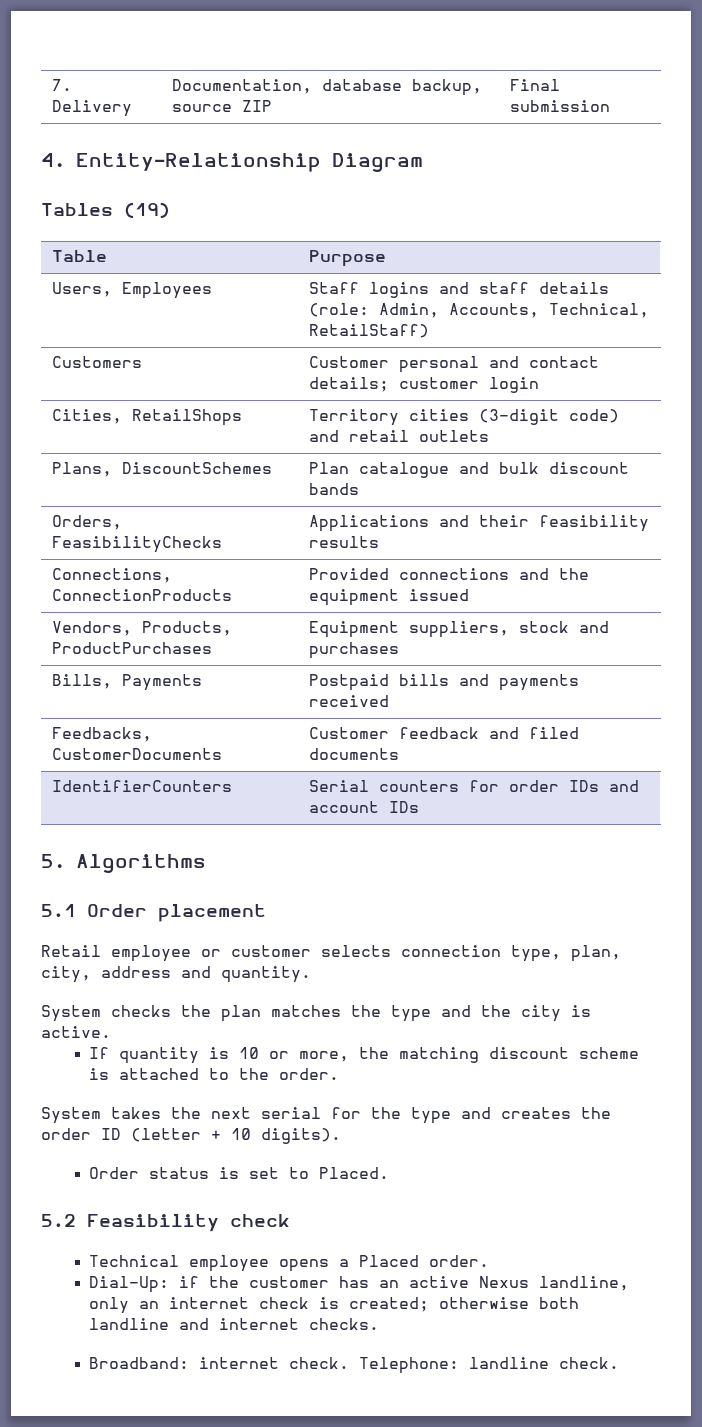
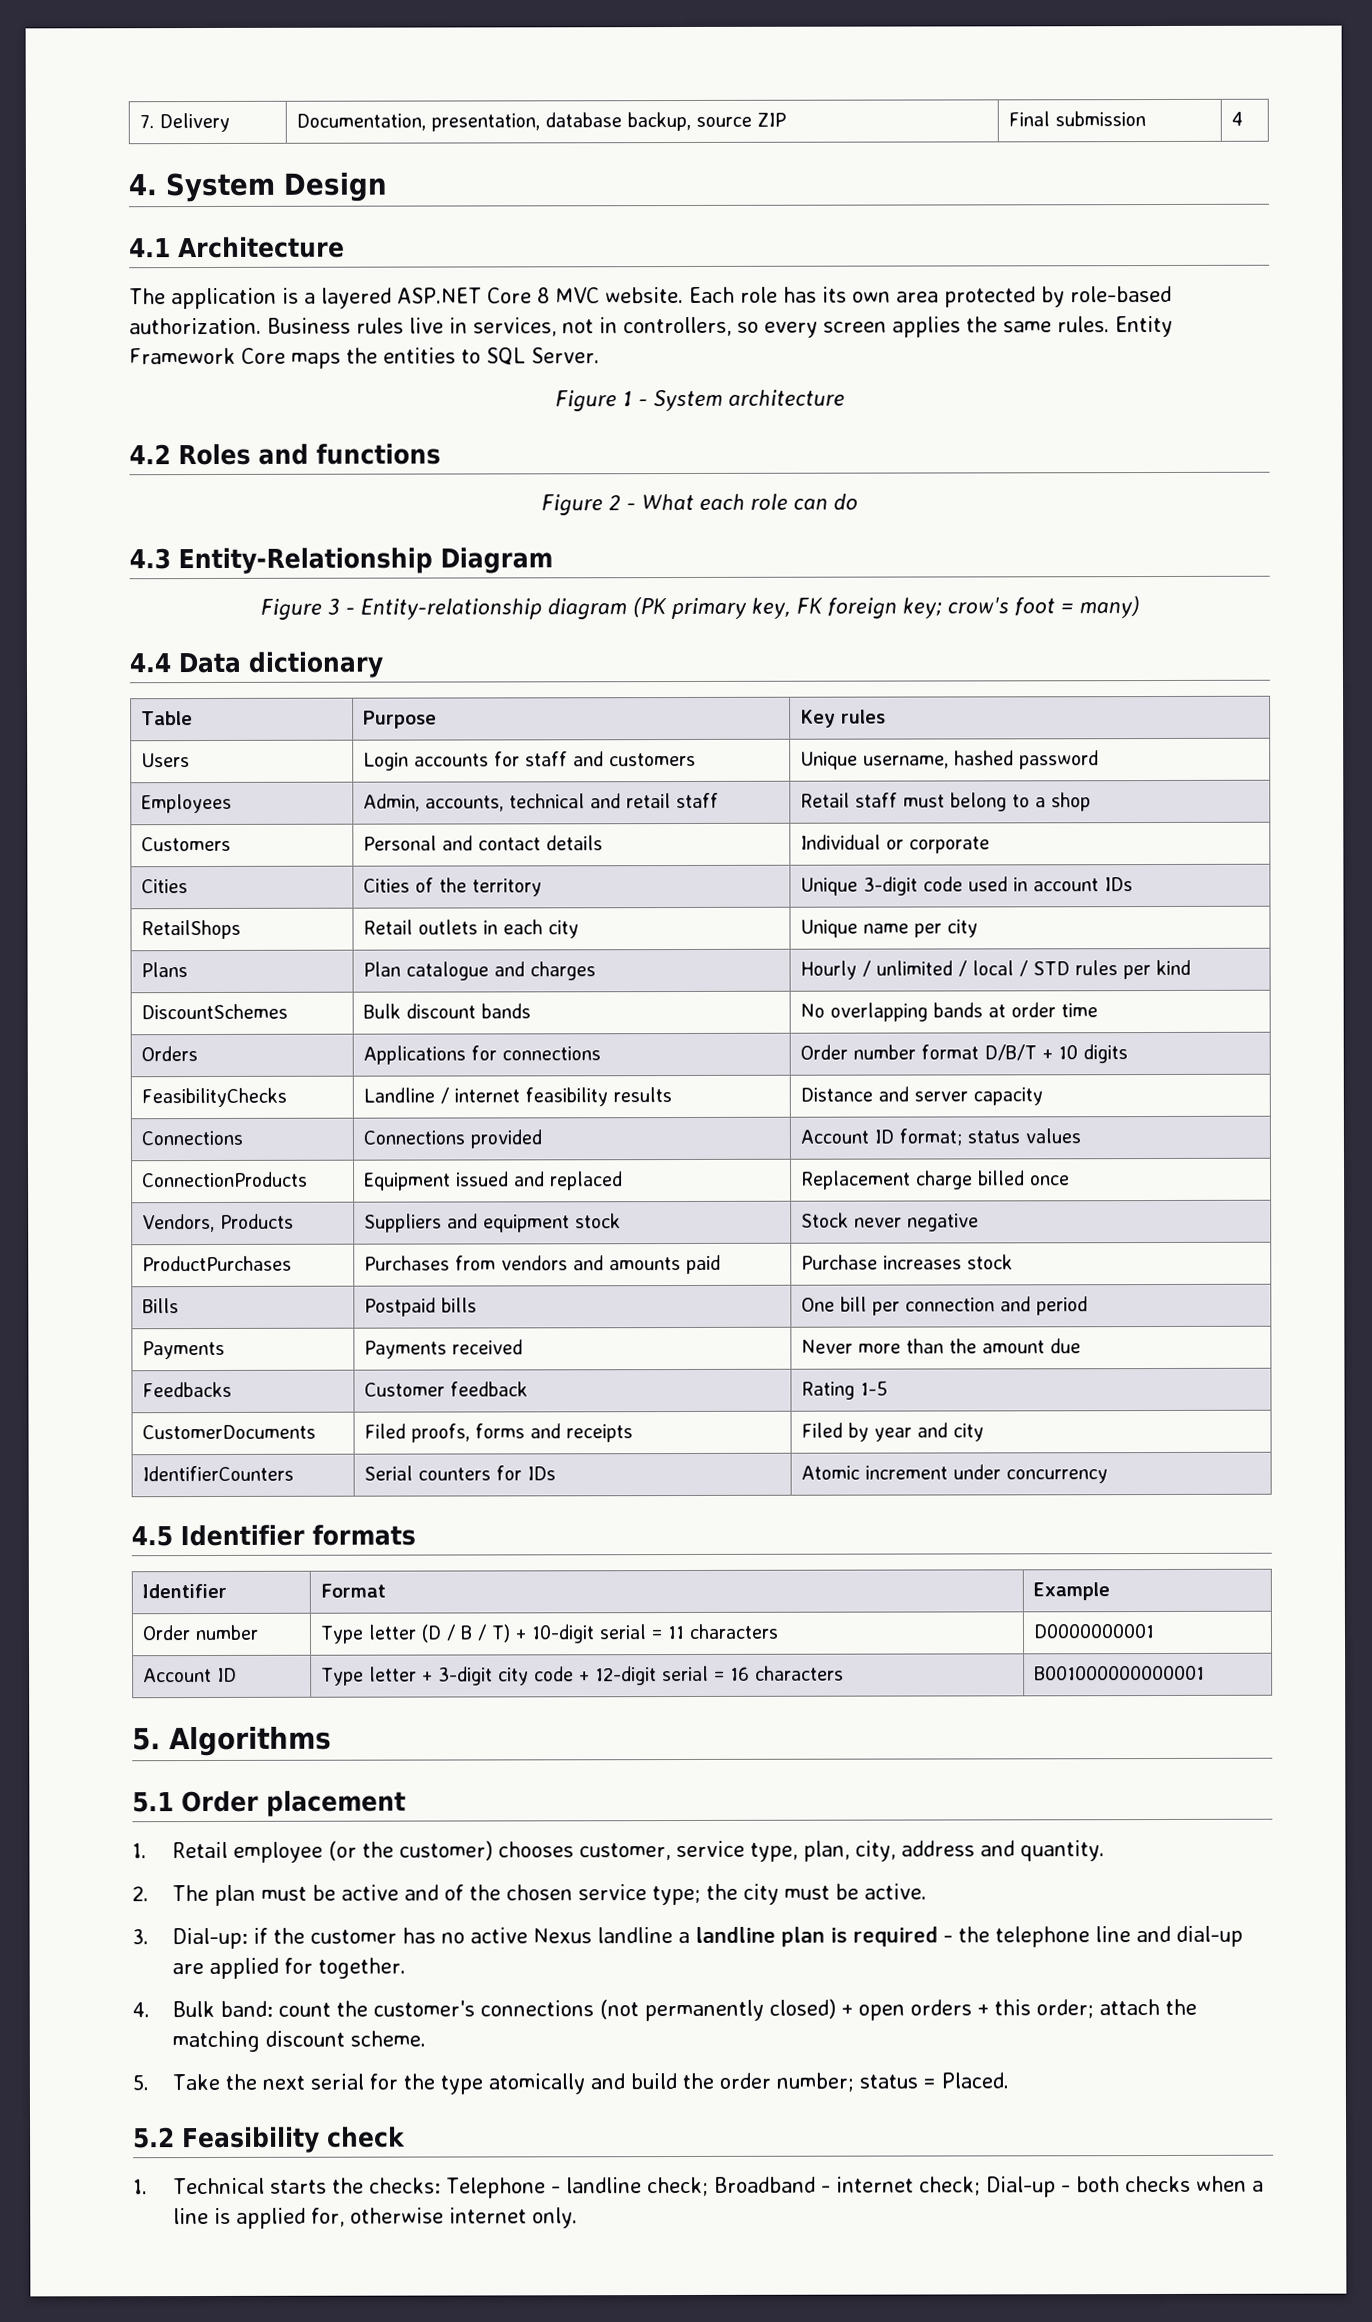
(313, 86) none -> [431,113,541,132] presentation,
[41,153,423,172] [41,202,170,218] [52,250,108,262] [309,250,387,267] [52,282,213,299] [309,282,610,298] [309,303,650,318] [309,324,430,338] [52,356,143,368] [309,356,600,373] [309,377,540,393] [52,409,243,426] [309,409,620,426] [309,430,490,442] [52,462,273,477] [309,462,630,478] [309,483,360,495] [52,515,123,530] [52,536,223,553] [309,515,650,532] [309,536,380,548] [52,568,173,583] [52,589,233,601] [309,568,590,580] [309,589,470,606] [52,621,233,636] [52,642,213,654] [309,621,610,638] [309,642,400,659] [52,674,203,691] [309,674,580,691] [309,695,390,707] [52,727,153,742] [52,748,223,760] [309,727,580,739] [309,748,400,760] // 4. Entity-Relationship Diagram // Tables (19) // Table | Purpose // Users, Employees | Staff logins and staff details (role: Admin, Accounts, Technical, RetailStaff) // Customers | Customer personal and contact details; customer login // Cities, RetailShops | Territory cities (3-digit code) and retail outlets // Plans, DiscountSchemes | Plan catalogue and bulk discount bands // Orders, FeasibilityChecks | Applications and their feasibility results // Connections, ConnectionProducts | Provided connections and the equipment issued // Vendors, Products, ProductPurchases | Equipment suppliers, stock and purchases // Bills, Payments | Postpaid bills and payments received // Feedbacks, CustomerDocuments | Customer feedback and filed documents -> [1231,111,1244,126] [128,171,387,203] [129,236,345,259] [129,285,1172,310] [129,315,1173,338] [129,347,600,369] [554,389,845,412] [129,443,441,466] [541,493,858,516] [129,547,553,575] [259,596,1140,620] [129,651,383,678] [141,711,194,726] [363,710,438,729] [800,709,887,728] [141,753,191,768] [363,751,697,771] [800,750,1100,770] [141,793,233,814] [363,792,720,812] [800,792,1092,812] [141,836,232,852] [363,835,604,851] [800,834,991,854] [141,879,189,894] [363,877,543,897] [800,876,1134,896] [141,919,242,940] [363,919,580,939] [800,919,979,938] [141,962,189,978] [363,961,597,981] [800,959,1192,980] [141,1003,289,1020] [363,1003,532,1019] [800,1002,1099,1022] [141,1046,199,1062] [363,1045,602,1065] [800,1044,1129,1064] [141,1087,288,1108] [363,1087,673,1107] [800,1086,1044,1106] [141,1130,244,1146] [363,1129,543,1149] [800,1128,1082,1146] [142,1171,309,1188] [364,1171,624,1191] [801,1170,1071,1190] [142,1213,295,1233] [364,1213,622,1233] [801,1212,980,1232] [142,1255,293,1272] [364,1254,722,1274] [801,1254,1014,1270] [142,1298,180,1314] [364,1297,478,1317] [801,1296,1089,1316] [142,1340,226,1360] [364,1339,524,1359] [801,1338,1082,1354] [142,1381,233,1398] [364,1381,529,1397] [801,1380,889,1400] [142,1424,317,1440] [364,1423,634,1443] [801,1422,985,1442] | 4 // 4. System Design // 4.1 Architecture // The application is a layered ASP.NET Core 8 MVC website. Each role has its own area protected by role-based authorization. Business rules live in services, not in controllers, so every screen applies the same rules. Entity Framework Core maps the entities to SQL Server. // Figure 1 - System architecture // 4.2 Roles and functions // Figure 2 - What each role can do // 4.3 Entity-Relationship Diagram // Figure 3 - Entity-relationship diagram (PK primary key, FK foreign key; crow's foot = many) // 4.4 Data dictionary // Table | Purpose | Key rules // Users | Login accounts for staff and customers | Unique username, hashed password // Employees | Admin, accounts, technical and retail staff | Retail staff must belong to a shop // Customers | Personal and contact details | Individual or corporate // Cities | Cities of the territory | Unique 3-digit code used in account IDs // RetailShops | Retail outlets in each city | Unique name per city // Plans | Plan catalogue and charges | Hourly / unlimited / local / STD rules per kind // DiscountSchemes | Bulk discount bands | No overlapping bands at order time // Orders | Applications for connections | Order number format D/B/T + 10 digits // FeasibilityChecks | Landline / internet feasibility results | Distance and server capacity // Connections | Connections provided | Account ID format; status values // ConnectionProducts | Equipment issued and replaced | Replacement charge billed once // Vendors, Products | Suppliers and equipment stock | Stock never negative // ProductPurchases | Purchases from vendors and amounts paid | Purchase increases stock // Bills | Postpaid bills | One bill per connection and period // Payments | Payments received | Never more than the amount due // Feedbacks | Customer feedback | Rating 1-5 // CustomerDocuments | Filed proofs, forms and receipts | Filed by year and city
[509,780,640,792] [309,801,420,813] order IDs and account IDs -> [527,1466,557,1481] [801,1464,1109,1484] [131,1524,416,1547] [142,1583,228,1599] [320,1583,387,1598] [1033,1582,1111,1601] [142,1624,260,1641] [320,1623,780,1644] [1033,1623,1156,1639] [143,1667,238,1683] [321,1665,845,1686] [1034,1664,1206,1681] IDs | Atomic increment under concurrency // 4.5 Identifier formats // Identifier | Format | Example // Order number | Type letter (D / B / T) + 10-digit serial = 11 characters | D0000000001 // Account ID | Type letter + 3-digit city code + 12-digit serial = 16 characters | B001000000000001
(266, 913) none -> [132,1843,147,1859] 1.
[201,945,501,957] or customer selects connection -> [327,1840,745,1861] (or the customer) chooses customer, service
[41,1005,591,1022] [41,1026,111,1038] [89,1047,640,1064] [89,1068,340,1080] [41,1107,161,1124] System checks the plan matches the type and the city is active. // If quantity is 10 or more, the matching discount scheme is attached to the order. // System takes -> [132,1883,927,1906] [132,1925,1243,1950] [171,1957,406,1980] [132,1998,1197,2022] [171,2030,426,2053] [132,2073,220,2091] 2. The plan must be active and of the chosen service type; the city must be active. // 3. Dial-up: if the customer has no active Nexus landline a landline plan is required - the telephone line and dial-up are applied for together. // 4. Bulk band: count the customer's connections (not permanently closed) + open orders + this order; attach the matching discount scheme. // 5. Take
[461,1107,611,1119] [41,1128,341,1144] [89,1167,390,1179] [41,1214,290,1232] [89,1255,490,1272] [89,1276,630,1293] [89,1297,580,1314] [89,1318,380,1330] [89,1357,620,1374] and creates the order ID (letter + 10 digits). // Order status is set to Placed. // 5.2 Feasibility check // Technical employee opens a Placed order. // Dial-Up: if the customer has an active Nexus landline, only an internet check is created; otherwise both landline and internet checks. // Broadband: internet check. Telephone: landline check. -> [487,2072,1009,2095] [133,2126,406,2154] [133,2175,1264,2199] [172,2207,578,2229] atomically and build the order number; status = Placed. // 5.2 Feasibility check // 1. Technical starts the checks: Telephone - landline check; Broadband - internet check; Dial-up - both checks when a line is applied for, otherwise internet only.

